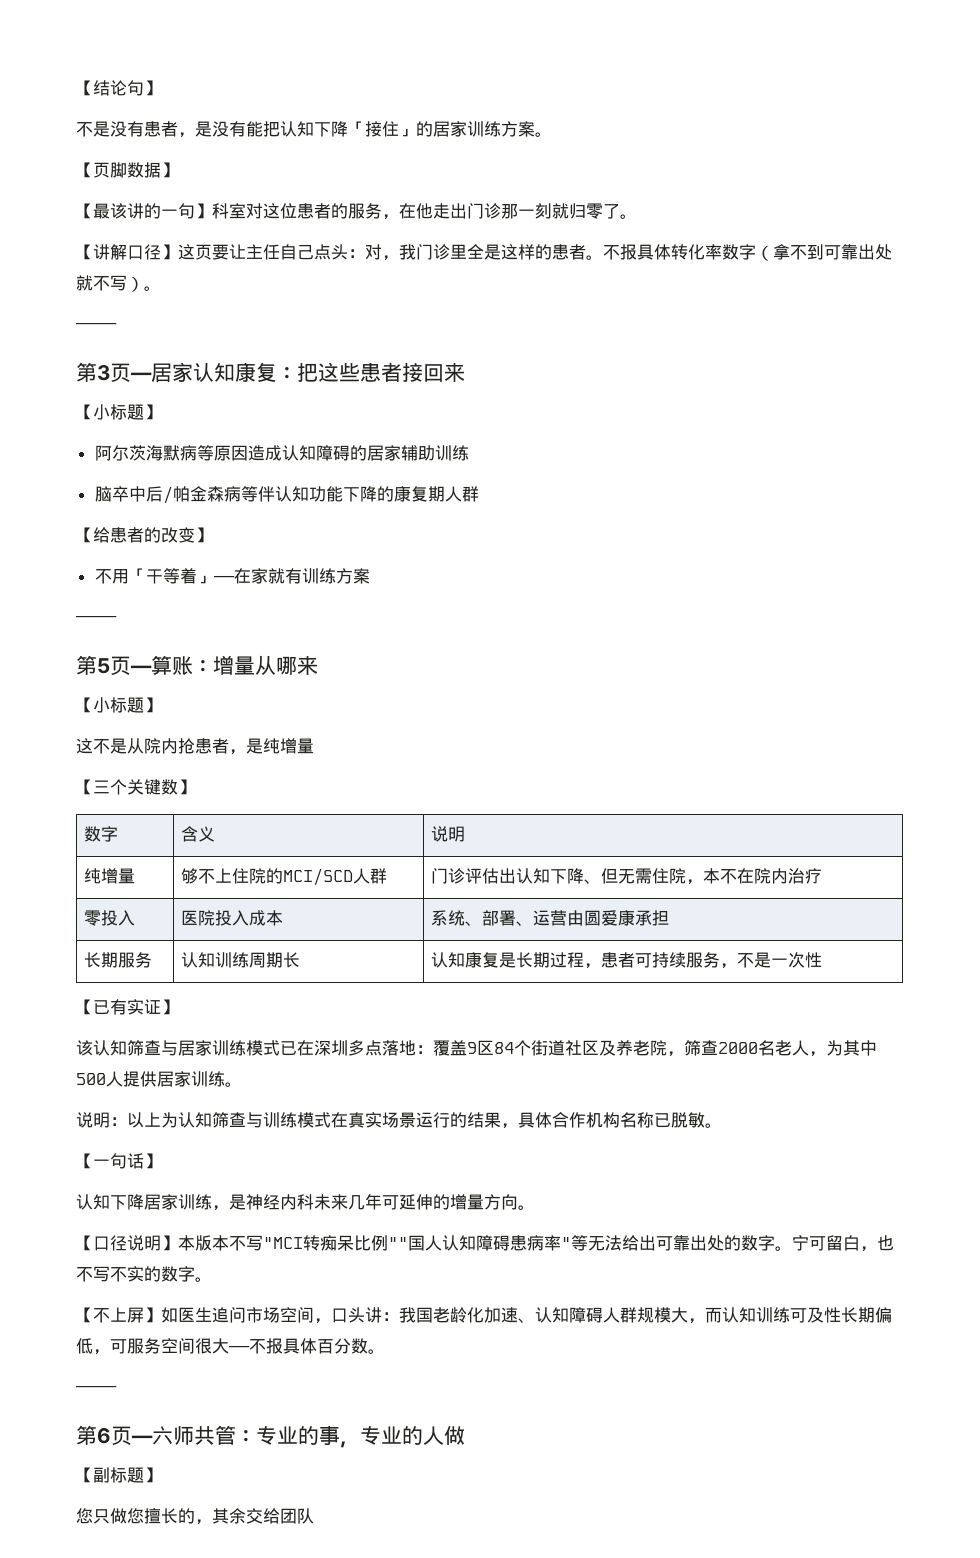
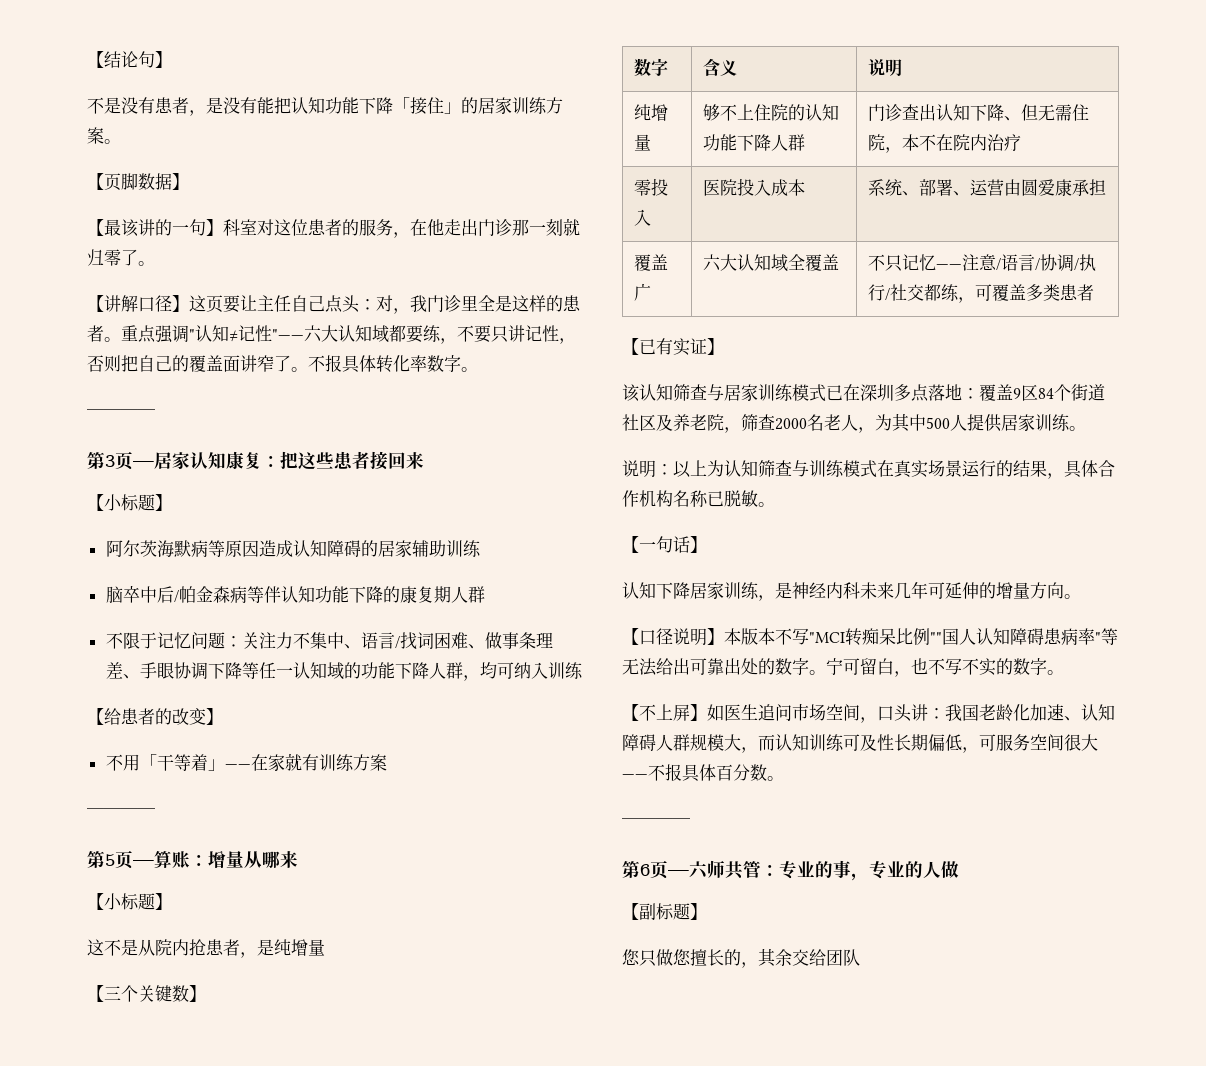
(314, 129) none -> [325,97,359,114] 功能
(603, 257) none -> [121,325,576,344] [87,355,308,372] 重点强调"认知≠记性"——六大认知域都要练，不要只讲记性，否则把自己的覆盖面讲窄了。
[756,244,892,261] [76,275,144,292] （拿不到可靠出处就不写） -> (461, 363) none
(479, 494) none -> [105,632,553,650] [105,662,583,681] // 不限于记忆问题：关注力不集中、语言/找词困难、做事条理差、手眼协调下降等任一认知域的功能下降人群，均可纳入训练
[282,868,353,886] MCI/SCD -> [804,104,839,121] [702,134,771,151] 认知功能下降
[464,868,499,884] 评估 -> [901,104,919,120] 查
[83,952,152,968] [180,952,300,968] [430,952,822,969] 长期服务 | 认知训练周期长 | 认知康复是长期过程，患者可持续服务，不是一次性 -> [633,254,668,271] [633,283,651,301] [702,254,839,272] [867,254,1096,272] [867,284,1094,303] 覆盖广 | 六大认知域全覆盖 | 不只记忆——注意/语言/协调/执行/社交都练，可覆盖多类患者

